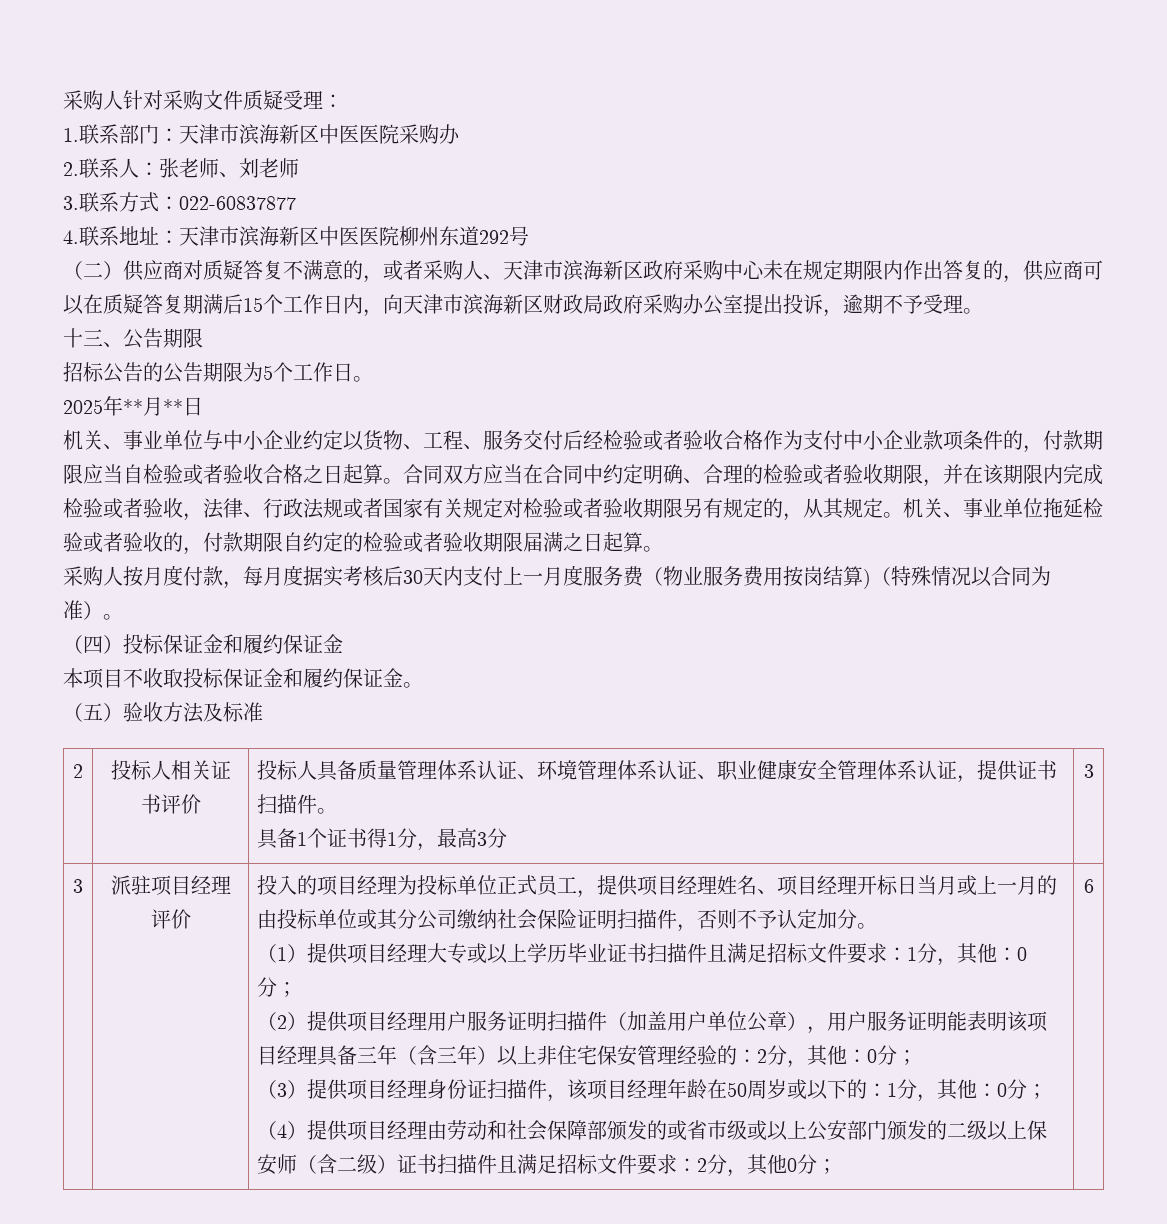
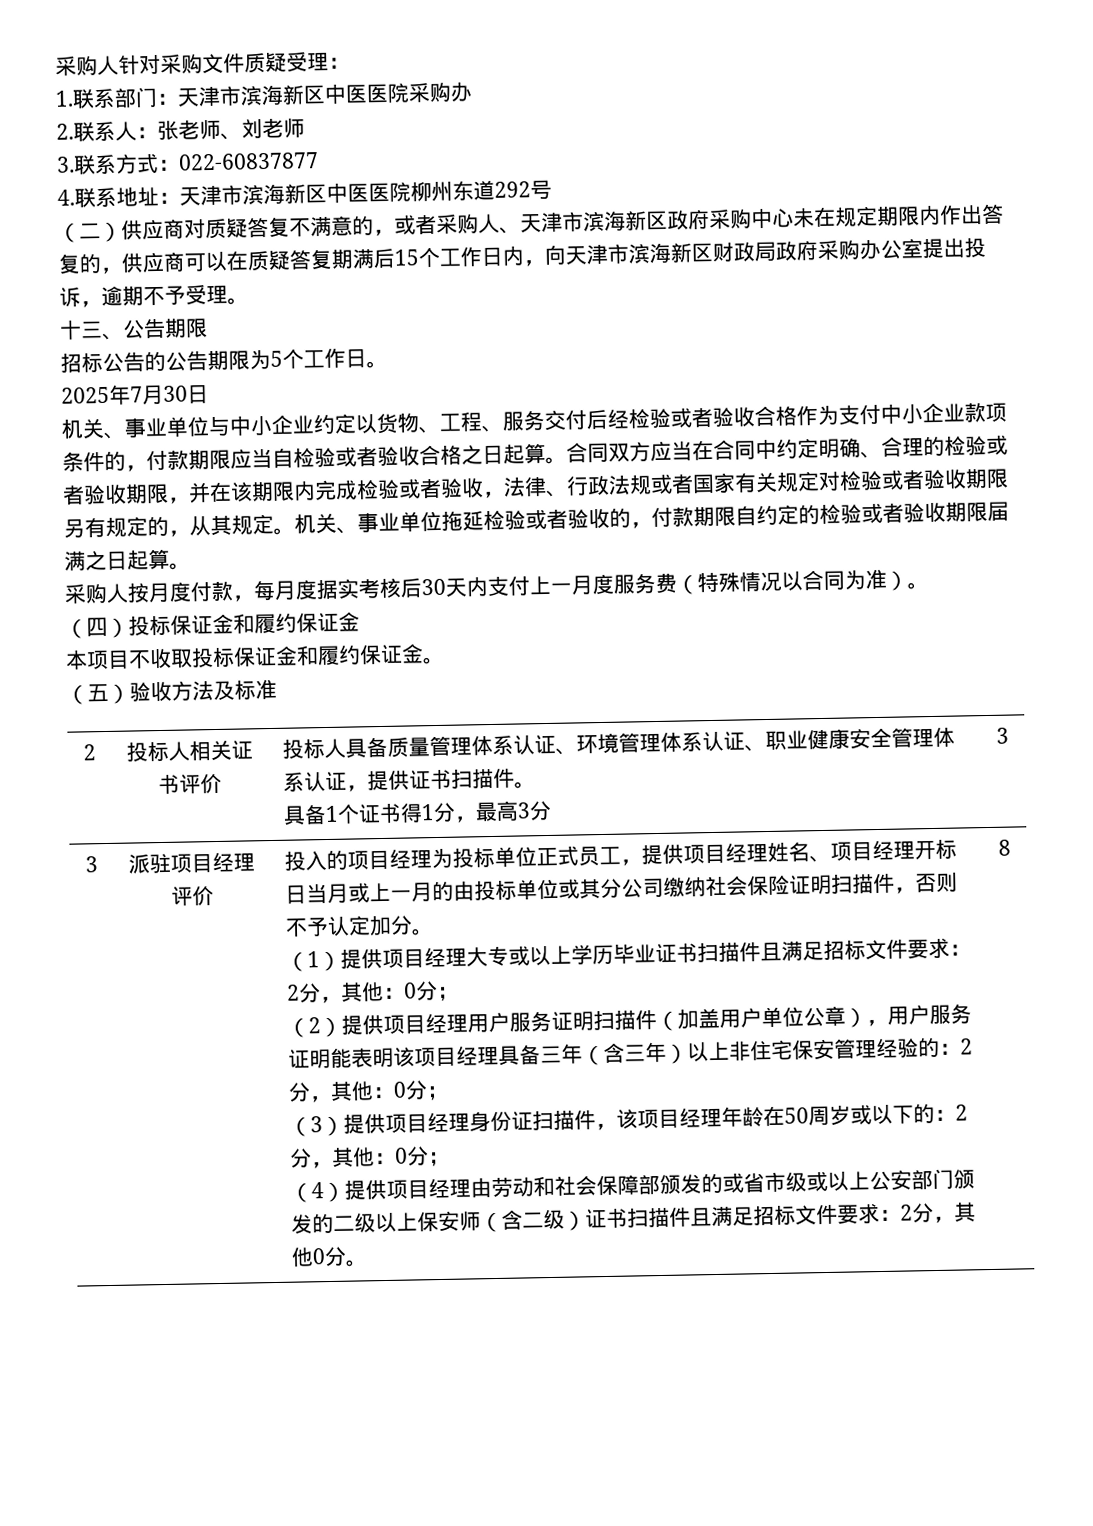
[123,397,183,416] **月** -> [130,384,188,405] 7月30
[663,566,891,589] 物业服务费用按岗结算)（ -> (698, 584) none
[907,947,918,961] 1 -> [285,984,300,1001] 2
[887,1083,898,1097] 1 -> [954,1104,968,1121] 2
[817,1159,838,1174] [1083,879,1094,893] ； | 6 -> [344,1259,368,1267] [998,839,1011,856] 。 | 8

